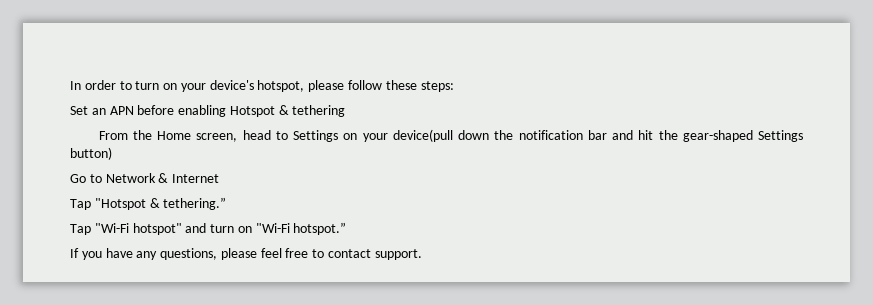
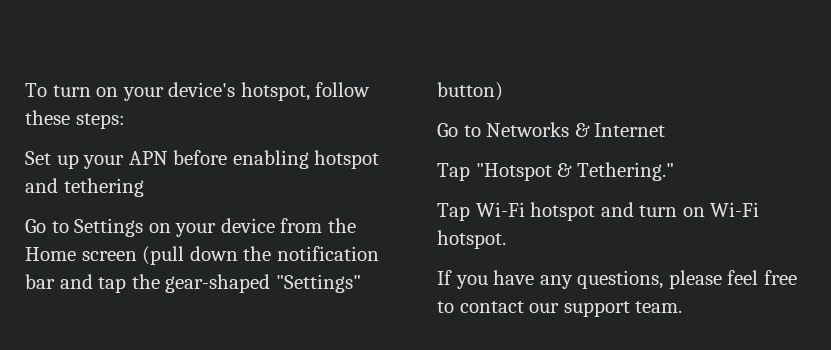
[70,80,132,90] In order to -> [25,83,47,97] To
[308,80,345,92] please -> (310, 91) none
[91,108,106,115] an -> [56,154,125,169] up your
[229,105,289,117] Hotspot & -> [314,150,380,169] [25,178,58,193] hotspot and
[98,129,453,142] From the Home screen, head to Settings on your device(pull -> [25,218,356,237] [25,246,185,265] Go to Settings on your device from the Home screen (pull
[638,130,654,140] hit -> [98,277,127,293] tap
[758,130,803,142] Settings -> [275,274,361,293] "Settings"
[105,173,156,183] Network -> [486,122,570,137] Networks
[163,197,227,210] [70,223,182,235] tethering.” // Tap "Wi-Fi hotspot" -> [576,162,674,181] [437,202,596,221] Tethering." // Tap Wi-Fi hotspot
[255,222,347,235] "Wi-Fi hotspot.” -> [710,202,760,217] [437,230,506,249] Wi-Fi hotspot.
[374,249,422,260] support. -> [529,301,683,317] our support team.

